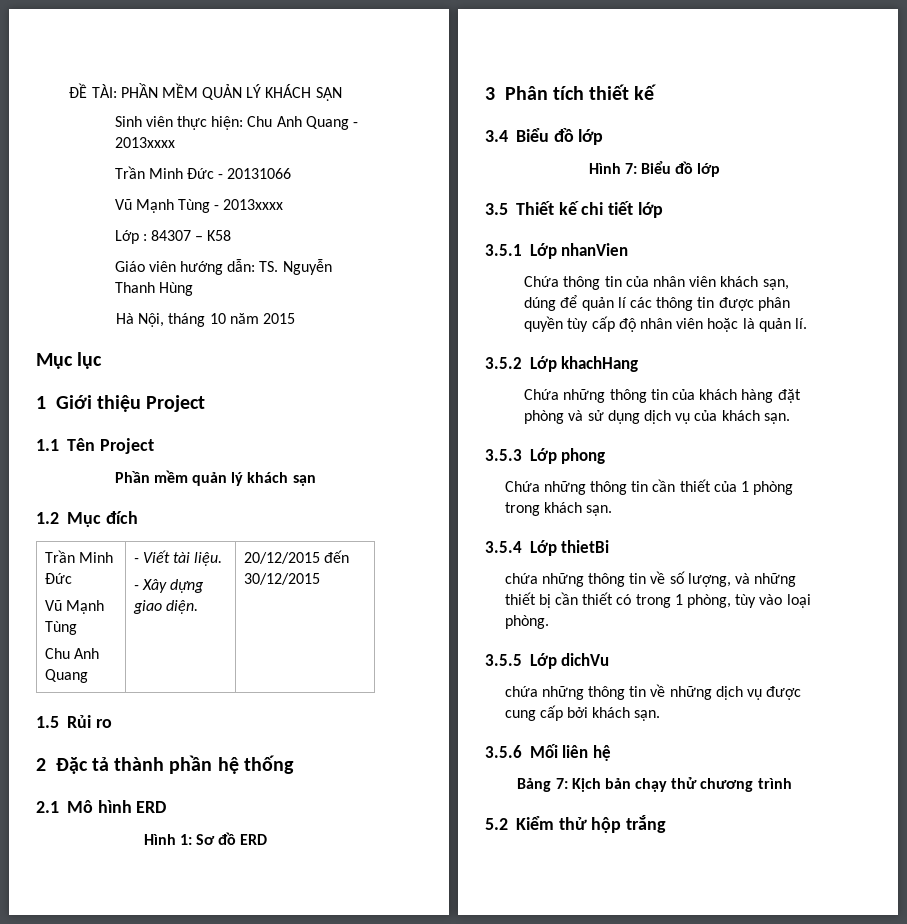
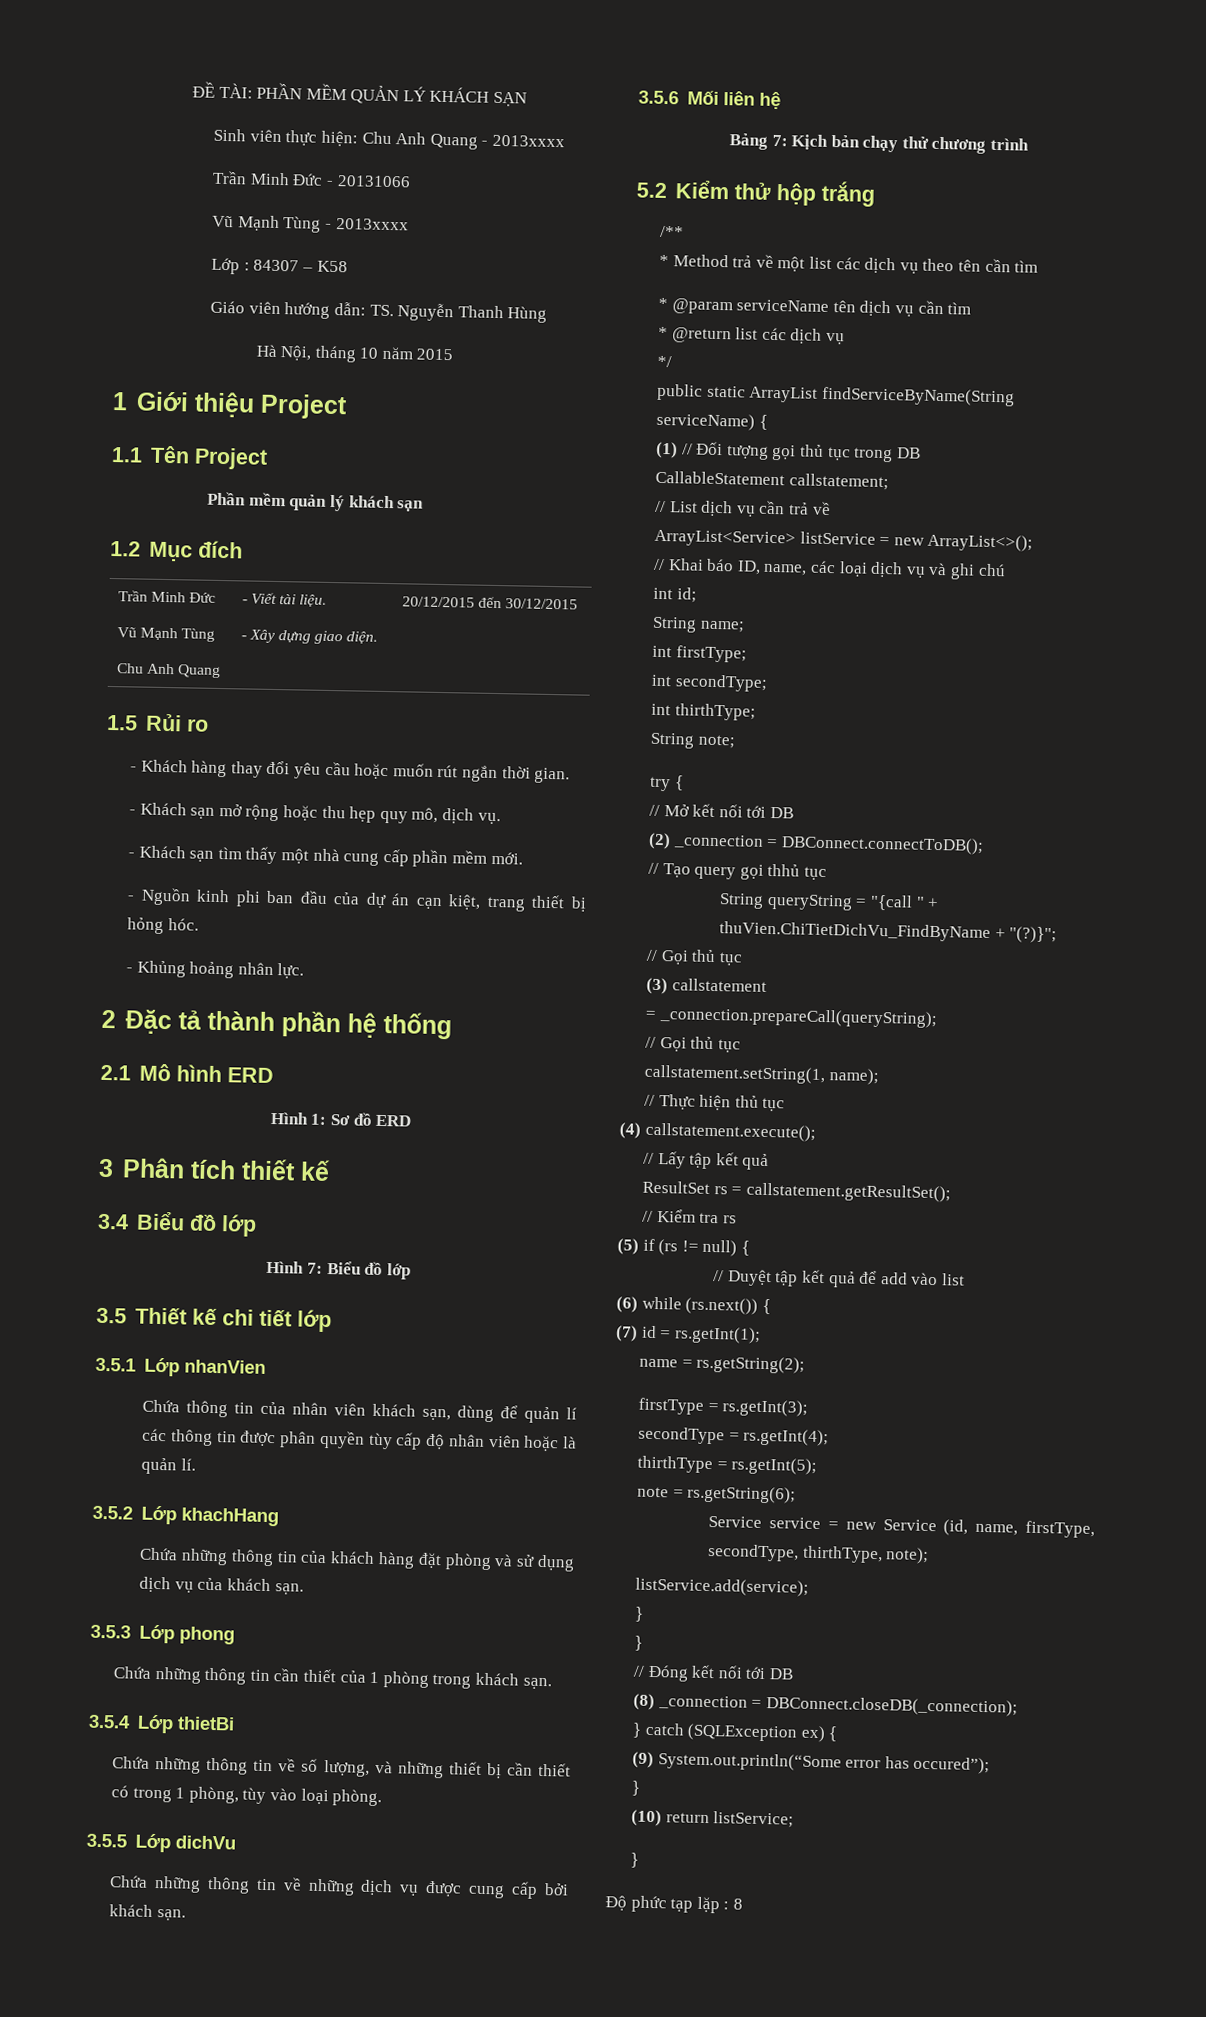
[36,352,103,369] // Mục lục -> (454, 354) none
(112, 723) none -> [130,759,571,784] [129,802,501,825] [128,845,523,868] [127,887,587,912] [127,917,199,935] [126,960,305,979] // - Khách hàng thay đổi yêu cầu hoặc muốn rút ngắn thời gian. // - Khách sạn mở rộng hoặc thu hẹp quy mô, dịch vụ. // - Khách sạn tìm thấy một nhà cung cấp phần mềm mới. // - Nguồn kinh phi ban đầu của dự án cạn kiệt, trang thiết bị hỏng hóc. // - Khủng hoảng nhân lực.
[524,297,557,311] dúng -> [457,1405,495,1423] dùng
[504,573,538,584] chứa -> [112,1756,151,1769] Chứa
[504,686,538,697] chứa -> [109,1875,149,1888] Chứa
(667, 824) none -> [660,225,685,238] [659,254,1039,274] [658,297,972,317] [658,326,846,345] [657,355,673,368] [657,383,1015,407] [656,412,768,431] [656,441,921,463] [655,470,889,491] [655,500,831,517] [654,529,1034,552] [653,558,1006,580] [653,587,697,603] [652,616,745,633] [652,645,747,663] [651,674,768,692] [651,703,756,721] [650,732,735,749] [649,775,684,792] [649,803,795,819] [648,832,984,855] [648,862,828,881] [719,893,940,911] [719,921,1058,944] [646,949,743,966] [646,977,767,995] [645,1007,937,1029] [645,1036,741,1053] [644,1064,879,1086] [644,1094,786,1112] [619,1122,816,1142] [643,1151,770,1171] [642,1180,951,1203] [642,1209,737,1224] [617,1238,750,1257] [713,1269,966,1288] [616,1296,771,1315] [615,1325,761,1344] [639,1355,806,1374] [638,1397,809,1417] [638,1426,830,1447] [637,1455,818,1475] [637,1485,797,1504] [708,1516,1095,1539] [708,1543,930,1565] [635,1577,810,1597] [634,1606,645,1622] [634,1635,644,1651] [633,1664,795,1682] [633,1693,1018,1717] [632,1722,839,1743] [632,1751,991,1775] [631,1780,641,1796] [631,1809,795,1828] [630,1852,640,1868] [605,1895,743,1914] // /** // * Method trả về một list các dịch vụ theo tên cần tìm // * @param serviceName tên dịch vụ cần tìm // * @return list các dịch vụ // */ // public static ArrayList findServiceByName(String serviceName) { // (1) // Đối tượng gọi thủ tục trong DB // CallableStatement callstatement; // // List dịch vụ cần trả về // ArrayList<Service> listService = new ArrayList<>(); // // Khai báo ID, name, các loại dịch vụ và ghi chú // int id; // String name; // int firstType; // int secondType; // int thirthType; // String note; // try { // // Mở kết nối tới DB // (2) _connection = DBConnect.connectToDB(); // // Tạo query gọi thhủ tục // String queryString = "{call " + thuVien.ChiTietDichVu_FindByName + "(?)}"; // // Gọi thủ tục // (3) callstatement // = _connection.prepareCall(queryString); // // Gọi thủ tục // callstatement.setString(1, name); // // Thực hiện thủ tục // (4) callstatement.execute(); // // Lấy tập kết quả // ResultSet rs = callstatement.getResultSet(); // // Kiểm tra rs // (5) if (rs != null) { // // Duyệt tập kết quả để add vào list // (6) while (rs.next()) { // (7) id = rs.getInt(1); // name = rs.getString(2); // firstType = rs.getInt(3); // secondType = rs.getInt(4); // thirthType = rs.getInt(5); // note = rs.getString(6); // Service service = new Service (id, name, firstType, secondType, thirthType, note); // listService.add(service); // } // } // // Đóng kết nối tới DB // (8) _connection = DBConnect.closeDB(_connection); // } catch (SQLException ex) { // (9) System.out.println(“Some error has occured”); // } // (10) return listService; // } // Độ phức tạp lặp : 8

